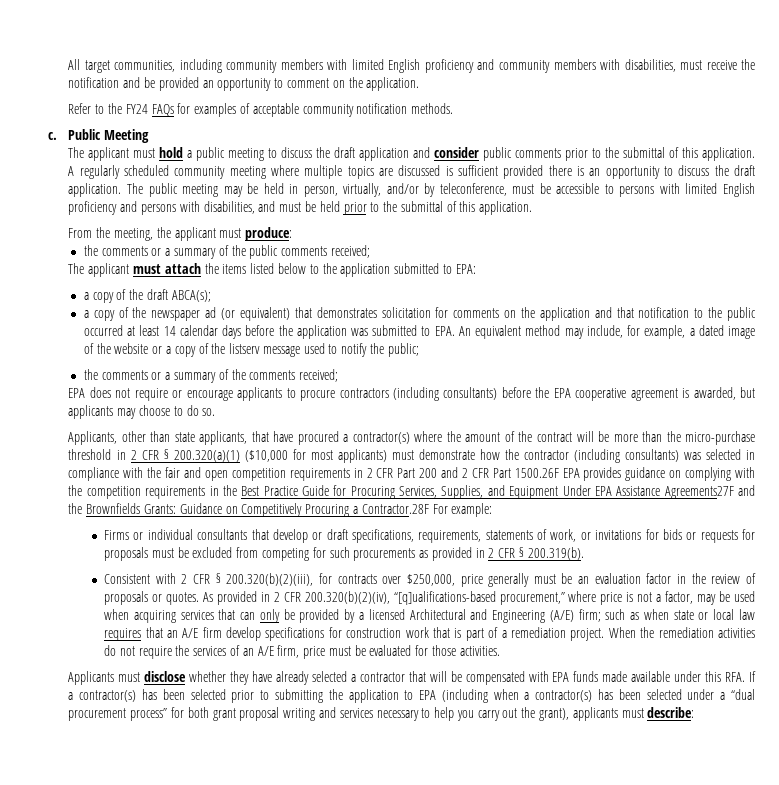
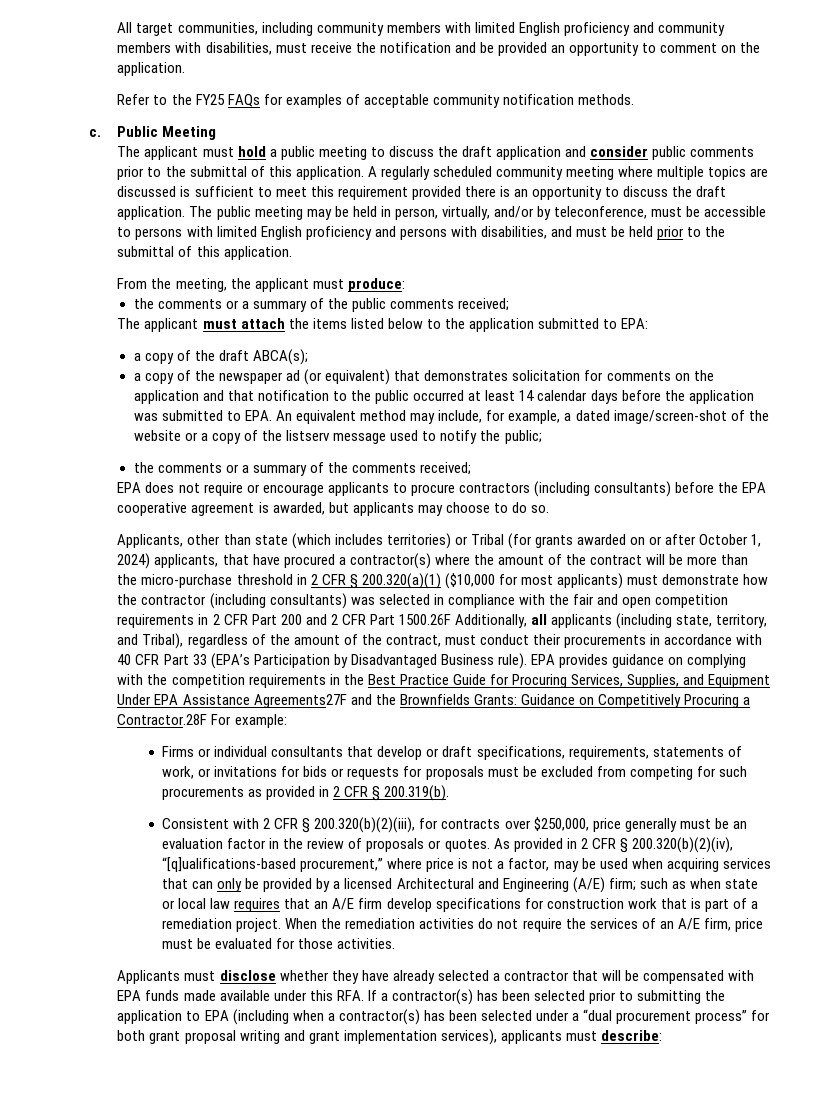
[125,104,148,114] FY24 -> [195,94,225,105] FY25
(499, 170) none -> [257,186,408,200] to meet this requirement
[728,326,755,339] image -> [613,410,727,424] image/screen-shot
(195, 437) none -> [291,533,762,549] [117,553,151,569] (which includes territories) or Tribal (for grants awarded on or after October 1, 2024)
(559, 473) none -> [454,613,768,629] [117,633,763,649] [117,653,527,669] Additionally, all applicants (including state, territory, and Tribal), regardless of the amount of the contract, must conduct their procurements in accordance with 40 CFR Part 33 (EPA’s Participation by Disadvantaged Business rule).
(301, 597) none -> [619,838,628,853] §
[339,707,569,721] services necessary to help you carry out the grant), -> [308,1029,497,1045] grant implementation services),

